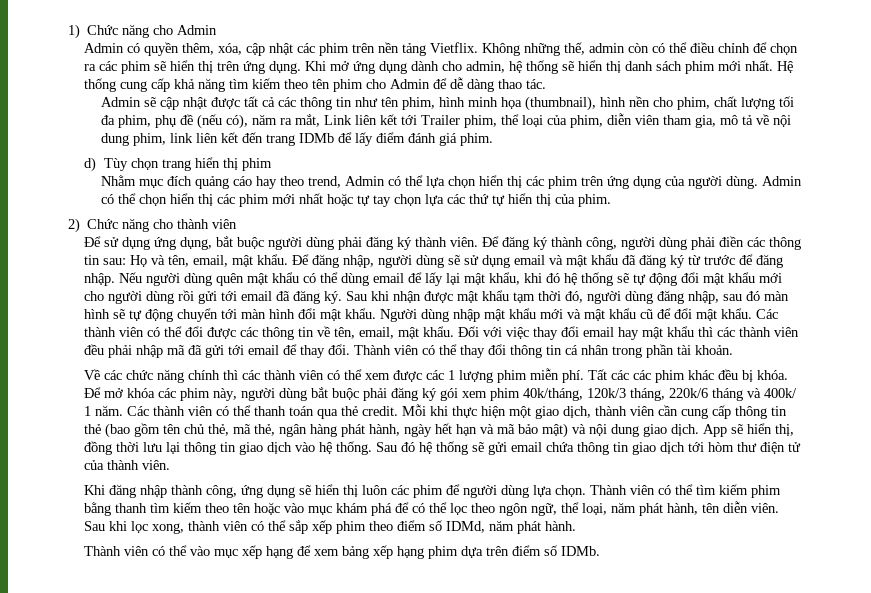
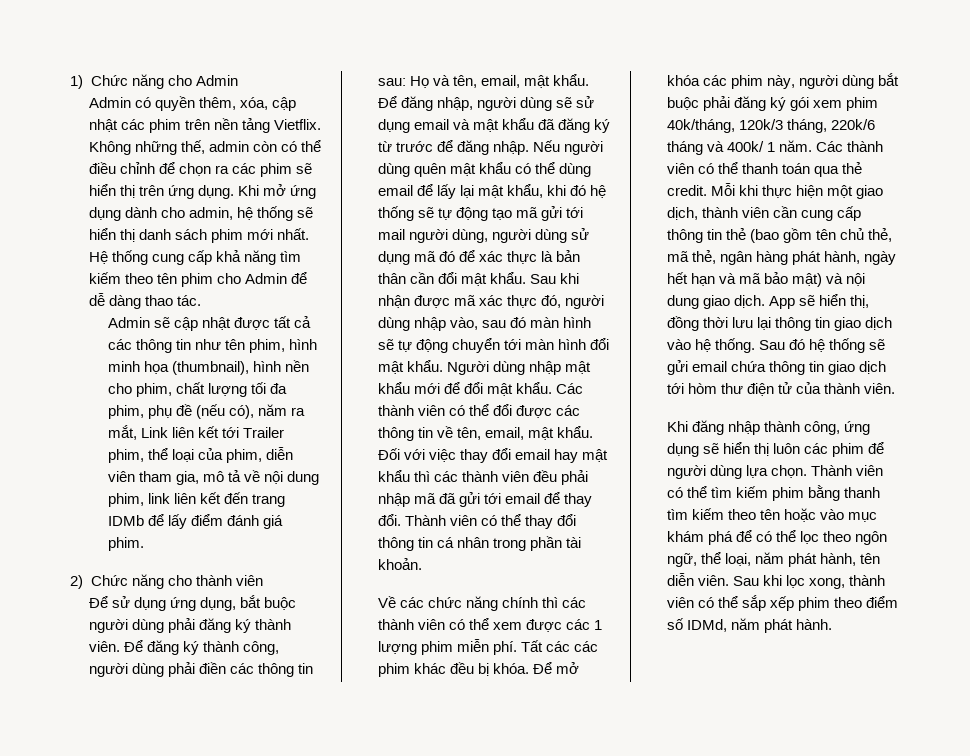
[84,157,272,172] [100,175,802,189] [100,193,611,207] // d) Tùy chọn trang hiển thị phim // Nhằm mục đích quảng cáo hay theo trend, Admin có thể lựa chọn hiển thị các phim trên ứng dụng của người dùng. Admin có thể chọn hiển thị các phim mới nhất hoặc tự tay chọn lựa các thứ tự hiển thị của phim. -> (145, 544) none
[681,272,783,285] [84,290,562,304] đổi mật khẩu mới cho người dùng rồi gửi tới email đã đăng ký. Sau khi nhận được mật khẩu tạm thời -> [492,206,584,221] [378,228,590,243] [378,250,581,265] [378,272,580,286] [378,295,538,308] tạo mã gửi tới mail người dùng, người dùng sử dụng mã đó để xác thực là bản thân cần đổi mật khẩu. Sau khi nhận được mã xác thực
[657,290,720,304] đăng nhập, -> [414,317,479,331] nhập vào,
[567,308,654,321] và mật khẩu cũ -> (441, 388) none
[84,545,601,559] // Thành viên có thể vào mục xếp hạng để xem bảng xếp hạng phim dựa trên điểm số IDMb. -> (833, 624) none

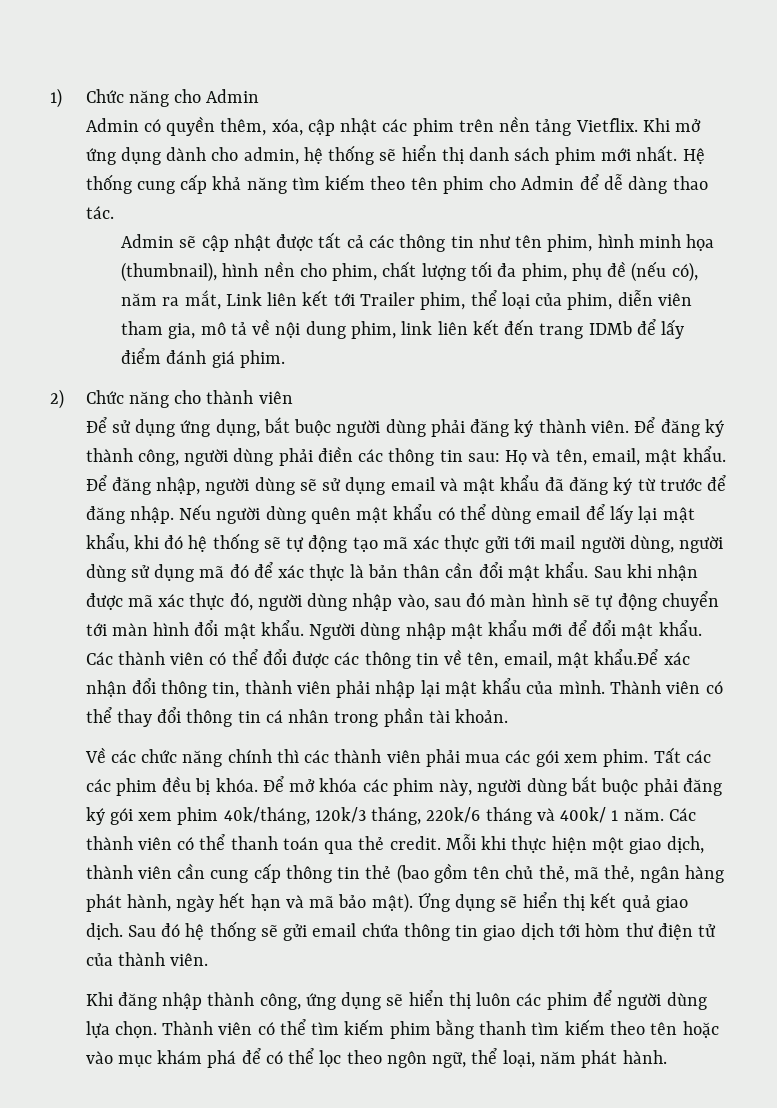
[89,140,322,155] [89,162,313,177] [89,184,235,199] Không những thế, admin còn có thể điều chỉnh để chọn ra các phim sẽ hiển thị trên ứng dụng. -> (638, 125) none
(539, 212) none -> [413,535,480,552] xác thực
[557,426,594,438] [378,448,609,463] [378,470,589,485] [378,492,593,507] [378,514,402,526] khẩu. Đối với việc thay đổi email hay mật khẩu thì các thành viên đều phải nhập mã đã gửi tới email để thay đổi. -> [594,649,690,665] [85,678,605,698] khẩu.Để xác nhận đổi thông tin, thành viên phải nhập lại mật khẩu của mình.
[449,618,603,632] [378,639,518,655] có thể xem được các 1 lượng phim miễn phí. -> [425,749,649,767] phải mua các gói xem phim.
[414,663,447,674] khác -> (157, 787) none
[792,273,866,287] [667,294,870,309] [667,316,893,331] [667,338,756,353] mật) và nội dung giao dịch. App sẽ hiển thị, đồng thời lưu lại thông tin giao dịch vào hệ thống. -> [371,892,688,913] [85,923,123,940] mật). Ứng dụng sẽ hiển thị kết quả giao dịch.
[820,553,881,566] [667,573,886,589] [667,595,899,611] [667,618,794,633] hành, tên diễn viên. Sau khi lọc xong, thành viên có thể sắp xếp phim theo điểm số IDMd, năm phát -> (618, 1059) none

